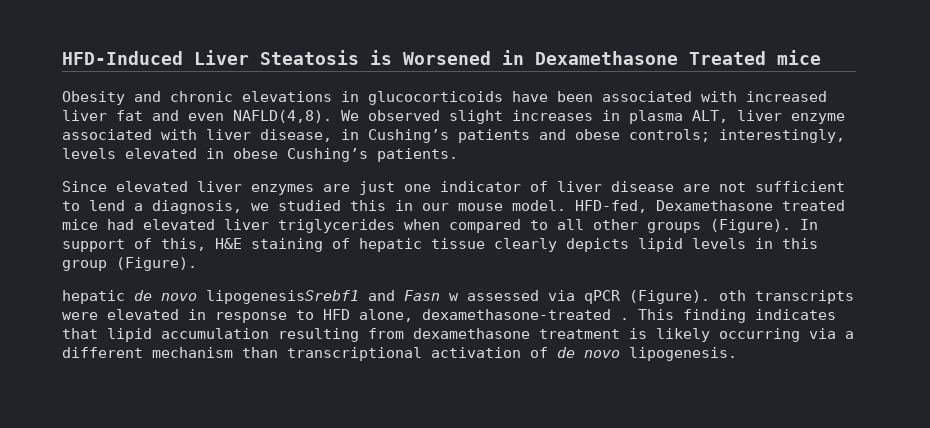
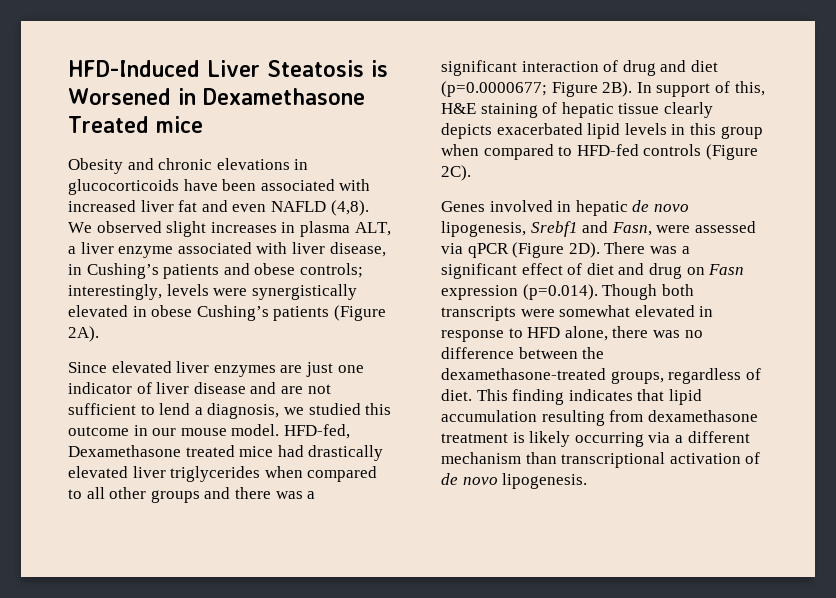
[233,110,332,123] NAFLD(4,8). -> [270,200,369,216] NAFLD (4,8).
(728, 116) none -> [68,246,76,254] a
(116, 153) none -> [213,284,357,300] were synergistically
[377,148,458,162] patients. -> [273,305,386,321] [68,326,99,342] patients (Figure 2A).
(674, 186) none -> [250,382,277,394] and
(386, 205) none -> [68,426,129,436] outcome
(134, 224) none -> [308,445,384,461] drastically
[710,219,791,233] (Figure). -> [204,487,316,499] [441,60,718,76] [441,81,633,97] and there was a significant interaction of drug and diet (p=0.0000677; Figure 2B).
(629, 245) none -> [496,123,583,135] exacerbated
[116,257,197,271] [62,290,746,304] (Figure). // hepatic de novo lipogenesisSrebf1 and Fasn w assessed via qPCR (Figure). oth -> [441,144,758,160] [441,165,471,181] [441,200,689,216] [441,221,756,237] [441,242,690,258] [441,263,745,279] [441,284,694,300] when compared to HFD-fed controls (Figure 2C). // Genes involved in hepatic de novo lipogenesis, Srebf1 and Fasn, were assessed via qPCR (Figure 2D). There was a significant effect of diet and drug on Fasn expression (p=0.014). Though both
(98, 316) none -> [559,305,631,317] somewhat
[422,309,629,320] dexamethasone-treated . -> [612,326,703,338] [441,347,605,359] [441,368,761,384] [441,389,472,401] there was no difference between the dexamethasone-treated groups, regardless of diet.

